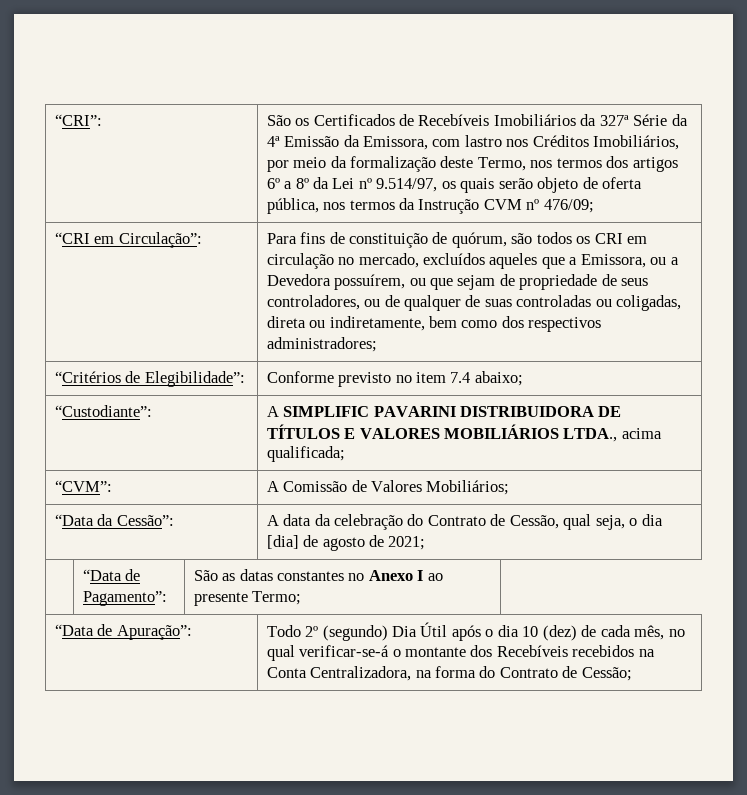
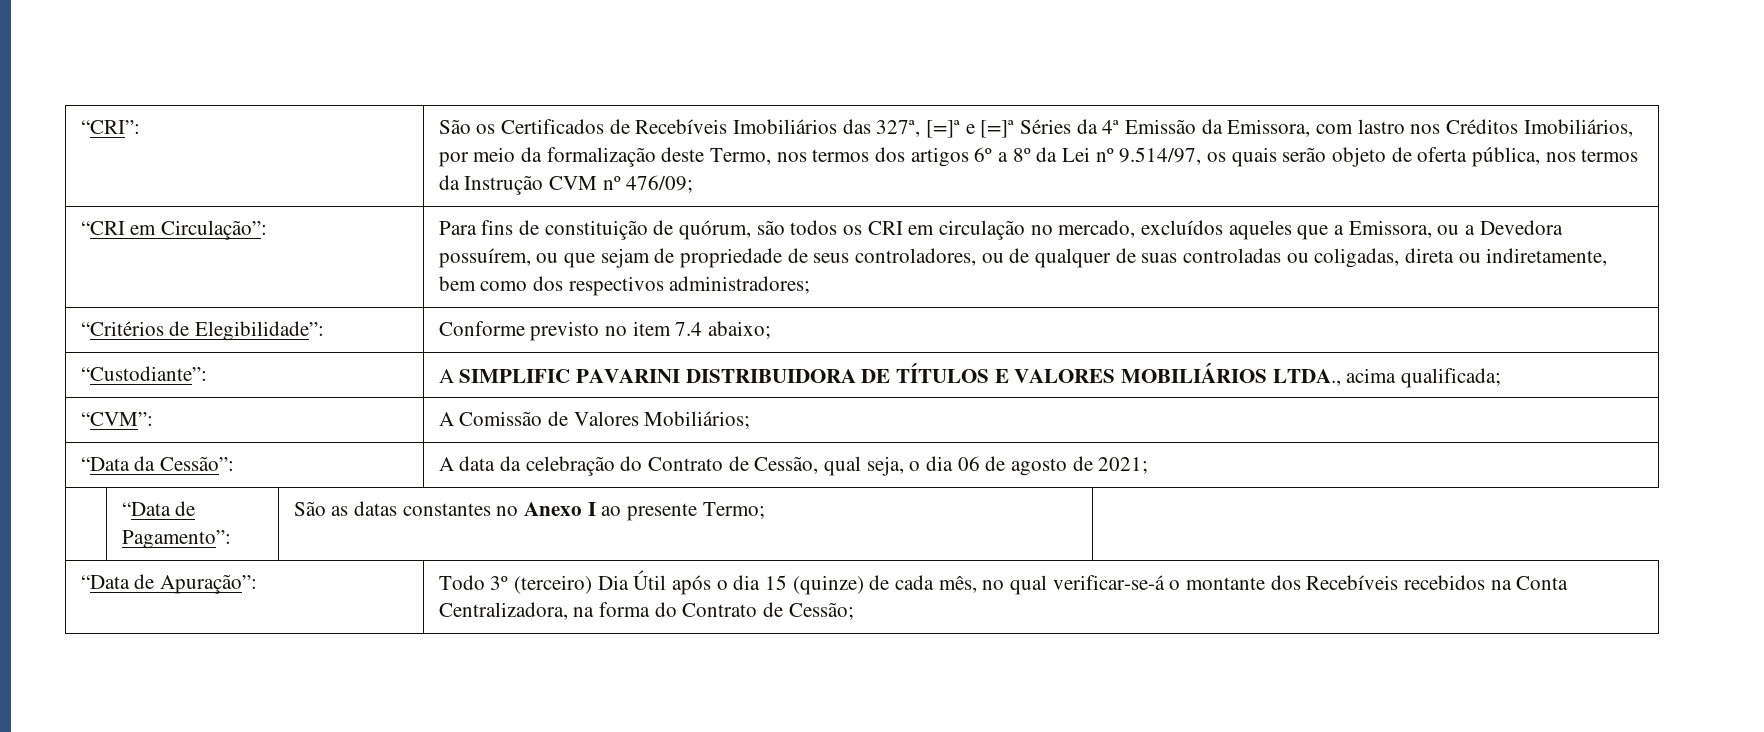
[580,114,668,126] da 327ª Série -> [842,119,1071,138] das 327ª, [=]ª e [=]ª Séries
[266,535,299,549] [dia] -> [957,456,980,471] 06
[305,625,388,641] 2º (segundo) -> [490,575,592,594] 3º (terceiro)
[522,625,577,641] 10 (dez) -> [764,575,864,595] 15 (quinze)

